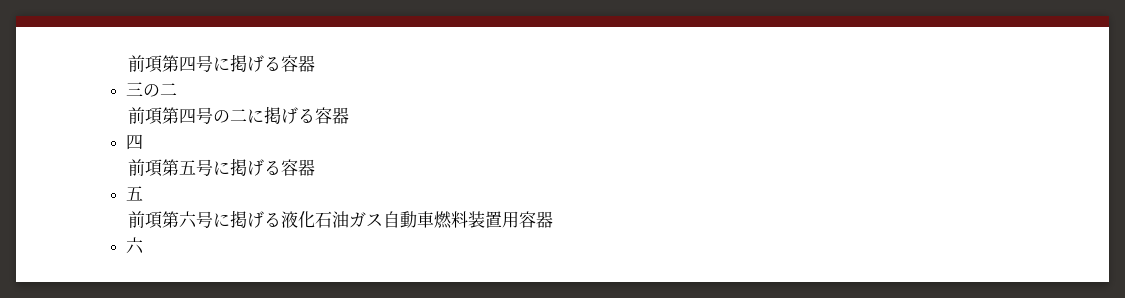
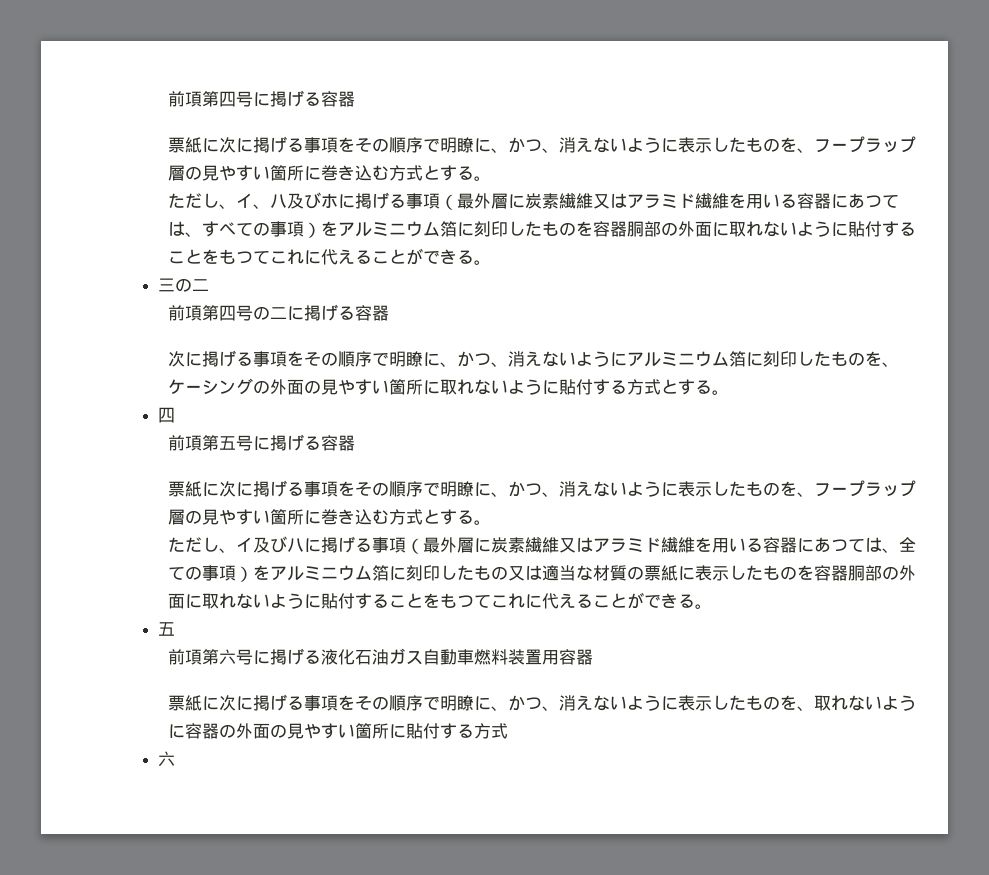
(316, 63) none -> [168,136,917,153] [168,165,492,181] [168,192,900,210] [168,221,917,238] [168,248,492,265] // 票紙に次に掲げる事項をその順序で明瞭に、かつ、消えないように表示したものを、フープラップ層の見やすい箇所に巻き込む方式とする。 // ただし、イ、ハ及びホに掲げる事項（最外層に炭素繊維又はアラミド繊維を用いる容器にあつては、すべての事項）をアルミニウム箔に刻印したものを容器胴部の外面に取れないように貼付することをもつてこれに代えることができる。
(350, 115) none -> [168,350,900,367] [168,378,730,395] // 次に掲げる事項をその順序で明瞭に、かつ、消えないようにアルミニウム箔に刻印したものを、ケーシングの外面の見やすい箇所に取れないように貼付する方式とする。
(316, 167) none -> [168,480,917,497] [168,509,492,525] [168,536,917,554] [168,565,917,582] [168,592,713,609] // 票紙に次に掲げる事項をその順序で明瞭に、かつ、消えないように表示したものを、フープラップ層の見やすい箇所に巻き込む方式とする。 // ただし、イ及びハに掲げる事項（最外層に炭素繊維又はアラミド繊維を用いる容器にあつては、全ての事項）をアルミニウム箔に刻印したもの又は適当な材質の票紙に表示したものを容器胴部の外面に取れないように貼付することをもつてこれに代えることができる。
(554, 219) none -> [168,694,917,711] [168,723,509,739] // 票紙に次に掲げる事項をその順序で明瞭に、かつ、消えないように表示したものを、取れないように容器の外面の見やすい箇所に貼付する方式

